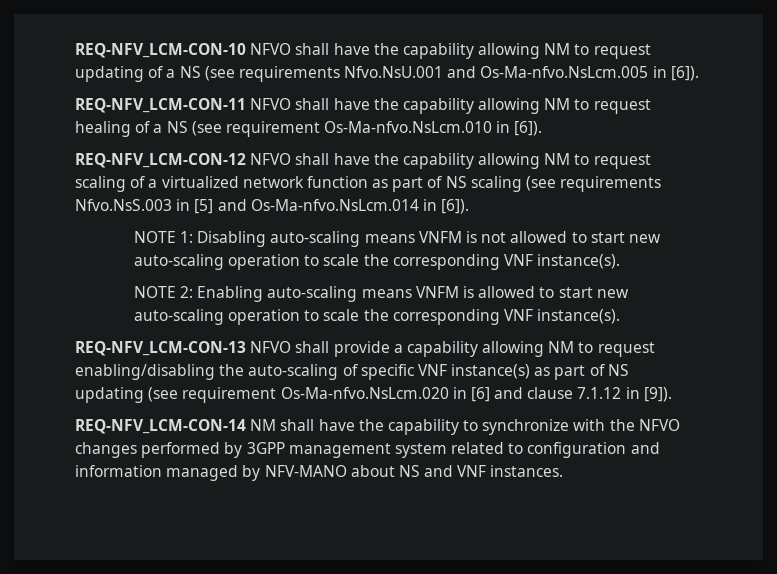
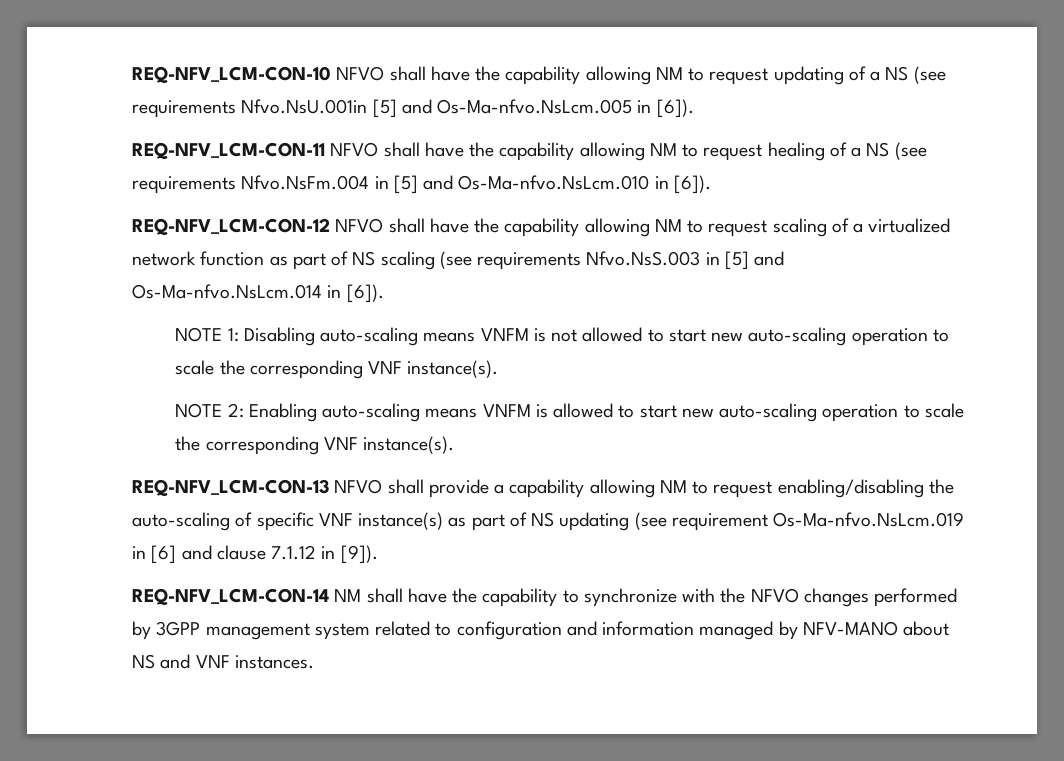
[344,66,444,78] Nfvo.NsU.001 -> [241,99,397,118] Nfvo.NsU.001in [5]
[225,121,320,137] requirement -> [132,175,454,194] requirements Nfvo.NsFm.004 in [5] and
[280,387,449,399] Os-Ma-nfvo.NsLcm.020 -> [773,512,965,527] Os-Ma-nfvo.NsLcm.019

